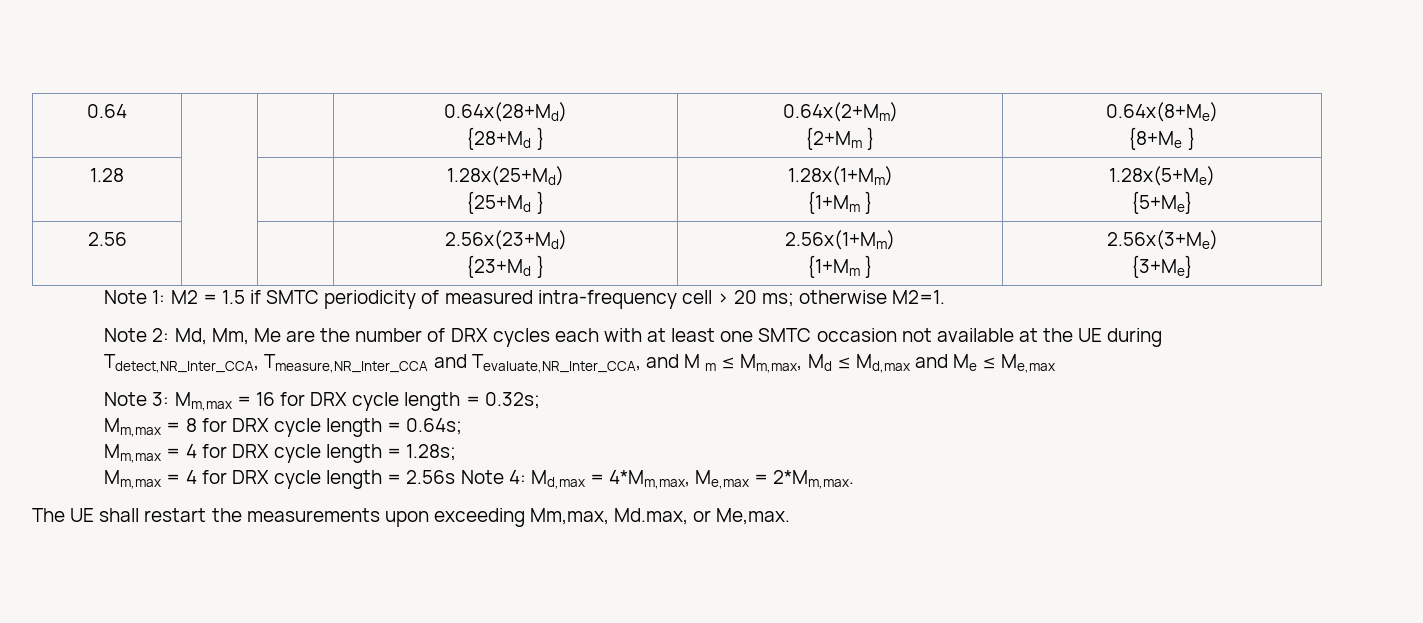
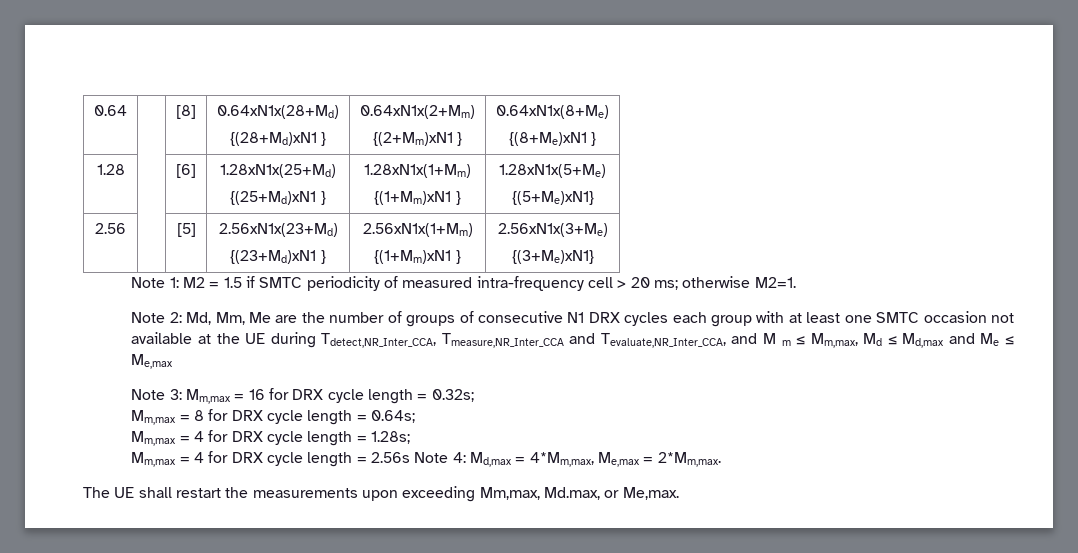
[444,102,567,122] [466,127,545,150] [782,102,898,122] [804,127,876,150] [1106,102,1218,122] [1128,127,1183,150] | 0.64x(28+Md) // {28+Md } | 0.64x(2+Mm) // {2+Mm } | 0.64x(8+Me) // {8+Me -> [176,105,196,119] [217,105,339,119] [229,132,327,146] [360,105,475,119] [372,132,463,146] [496,105,609,119] [508,132,587,146] [8] | 0.64xN1x(28+Md) // {(28+Md)xN1 } | 0.64xN1x(2+Mm) // {(2+Mm)xN1 } | 0.64xN1x(8+Me) // {(8+Me)xN1
[447,166,564,186] [466,191,545,214] [787,166,893,186] [806,191,874,214] [1109,166,1215,186] [1131,191,1193,214] | 1.28x(25+Md) // {25+Md } | 1.28x(1+Mm) // {1+Mm } | 1.28x(5+Me) // {5+Me} -> [176,164,196,178] [220,164,336,178] [230,191,326,205] [364,164,471,178] [374,191,461,205] [499,164,606,178] [511,191,594,205] [6] | 1.28xN1x(25+Md) // {(25+Md)xN1 } | 1.28xN1x(1+Mm) // {(1+Mm)xN1 } | 1.28xN1x(5+Me) // {(5+Me)xN1}
[444,230,567,250] [466,255,545,278] [785,230,895,250] [806,255,874,278] [1106,230,1218,250] [1131,255,1193,278] | 2.56x(23+Md) // {23+Md } | 2.56x(1+Mm) // {1+Mm } | 2.56x(3+Me) // {3+Me} -> [176,223,196,237] [218,223,338,237] [230,250,326,264] [362,223,473,237] [374,250,461,264] [497,223,608,237] [511,250,594,264] [5] | 2.56xN1x(23+Md) // {(23+Md)xN1 } | 2.56xN1x(1+Mm) // {(1+Mm)xN1 } | 2.56xN1x(3+Me) // {(3+Me)xN1}
(446, 335) none -> [406,311,585,327] groups of consecutive N1
(599, 335) none -> [711,315,753,327] group

